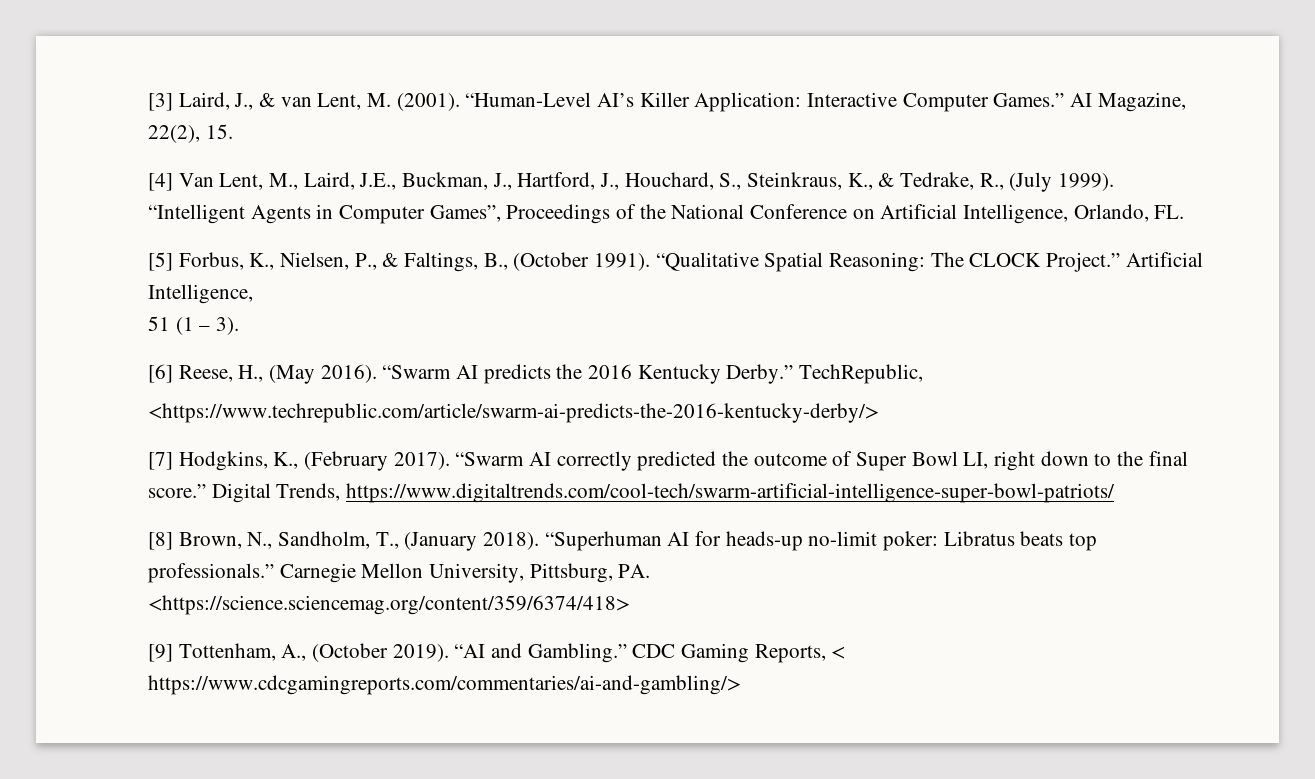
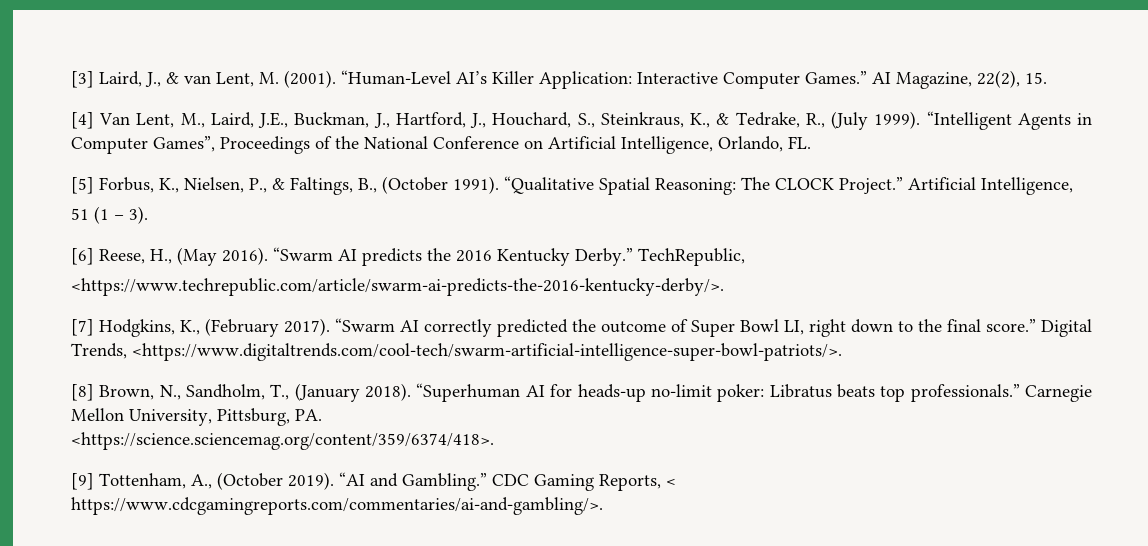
[148,403,879,423] <https://www.techrepublic.com/article/swarm-ai-predicts-the-2016-kentucky-derby/> -> [71,278,724,296] <https://www.techrepublic.com/article/swarm-ai-predicts-the-2016-kentucky-derby/>.
[346,483,1116,503] https://www.digitaltrends.com/cool-tech/swarm-artificial-intelligence-super-bowl-patriots/ -> [132,343,842,361] <https://www.digitaltrends.com/cool-tech/swarm-artificial-intelligence-super-bowl-patriots/>.
[148,595,630,615] <https://science.sciencemag.org/content/359/6374/418> -> [71,432,494,450] <https://science.sciencemag.org/content/359/6374/418>.
[148,675,741,695] https://www.cdcgamingreports.com/commentaries/ai-and-gambling/> -> [71,497,603,515] https://www.cdcgamingreports.com/commentaries/ai-and-gambling/>.

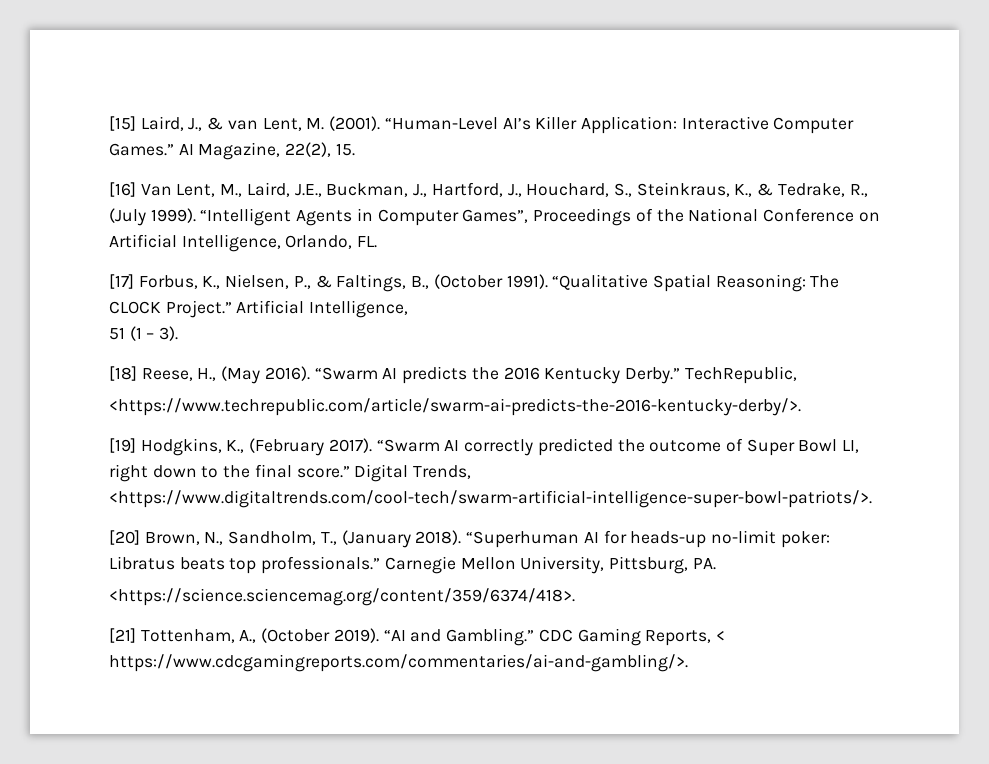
[71,71,94,88] [3] -> [109,116,136,131] [15]
[71,112,94,129] [4] -> [109,182,136,197] [16]
[71,177,94,194] [5] -> [109,274,134,289] [17]
[71,248,94,265] [6] -> [109,366,137,381] [18]
[71,319,94,336] [7] -> [109,438,136,453] [19]
[71,384,94,401] [8] -> [109,530,140,545] [20]
[71,473,94,490] [9] -> [109,628,136,643] [21]

